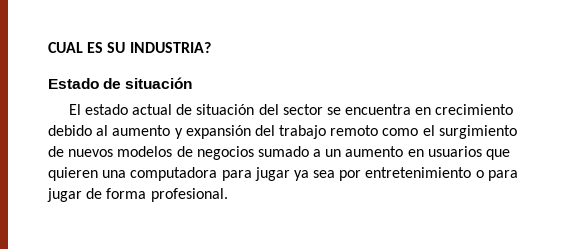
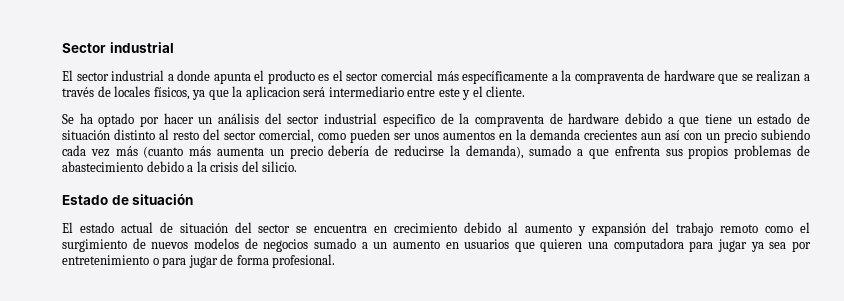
[48,42,211,53] CUAL ES SU INDUSTRIA? -> [62,42,174,53] [62,70,810,84] [62,86,526,100] [62,113,810,127] [62,129,810,143] [62,145,810,159] [62,161,298,172] Sector industrial // El sector industrial a donde apunta el producto es el sector comercial más específicamente a la compraventa de hardware que se realizan a través de locales físicos, ya que la aplicacion será intermediario entre este y el cliente. // Se ha optado por hacer un análisis del sector industrial especifico de la compraventa de hardware debido a que tiene un estado de situación distinto al resto del sector comercial, como pueden ser unos aumentos en la demanda crecientes aun así con un precio subiendo cada vez más (cuanto más aumenta un precio debería de reducirse la demanda), sumado a que enfrenta sus propios problemas de abastecimiento debido a la crisis del silicio.

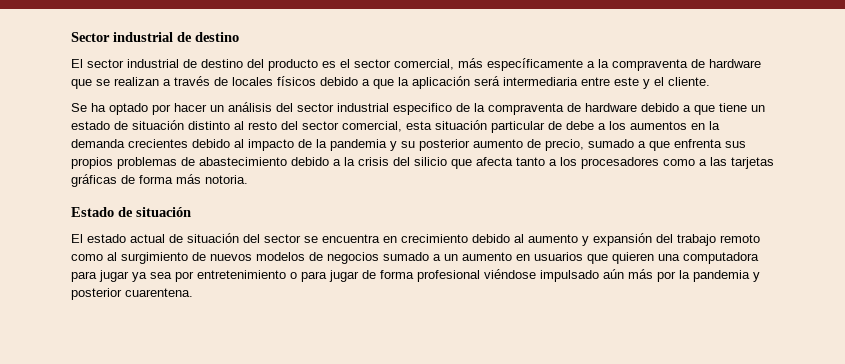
(174, 47) none -> [177,32,239,42] de destino
[167,70,265,84] a donde apunta el -> [183,59,264,68] de destino del
[381,70,433,81] comercial -> [394,59,454,70] comercial,
[153,86,404,100] físicos, ya que la aplicacion será intermediario -> [277,76,578,89] físicos debido a que la aplicación será intermediaria
[318,129,439,143] como pueden ser unos -> [406,120,626,133] esta situación particular de debe a los
[641,129,810,143] [62,145,524,159] aun así con un precio subiendo cada vez más (cuanto más aumenta un precio debería de reducirse la demanda), -> [192,139,584,151] debido al impacto de la pandemia y su posterior aumento de precio,
[262,161,298,172] silicio. -> [414,157,774,169] [71,174,248,187] silicio que afecta tanto a los procesadores como a las tarjetas gráficas de forma más notoria.
[799,222,810,233] el -> [107,252,117,261] al
[272,254,336,268] profesional. -> [417,269,760,282] [71,288,193,300] profesional viéndose impulsado aún más por la pandemia y posterior cuarentena.

